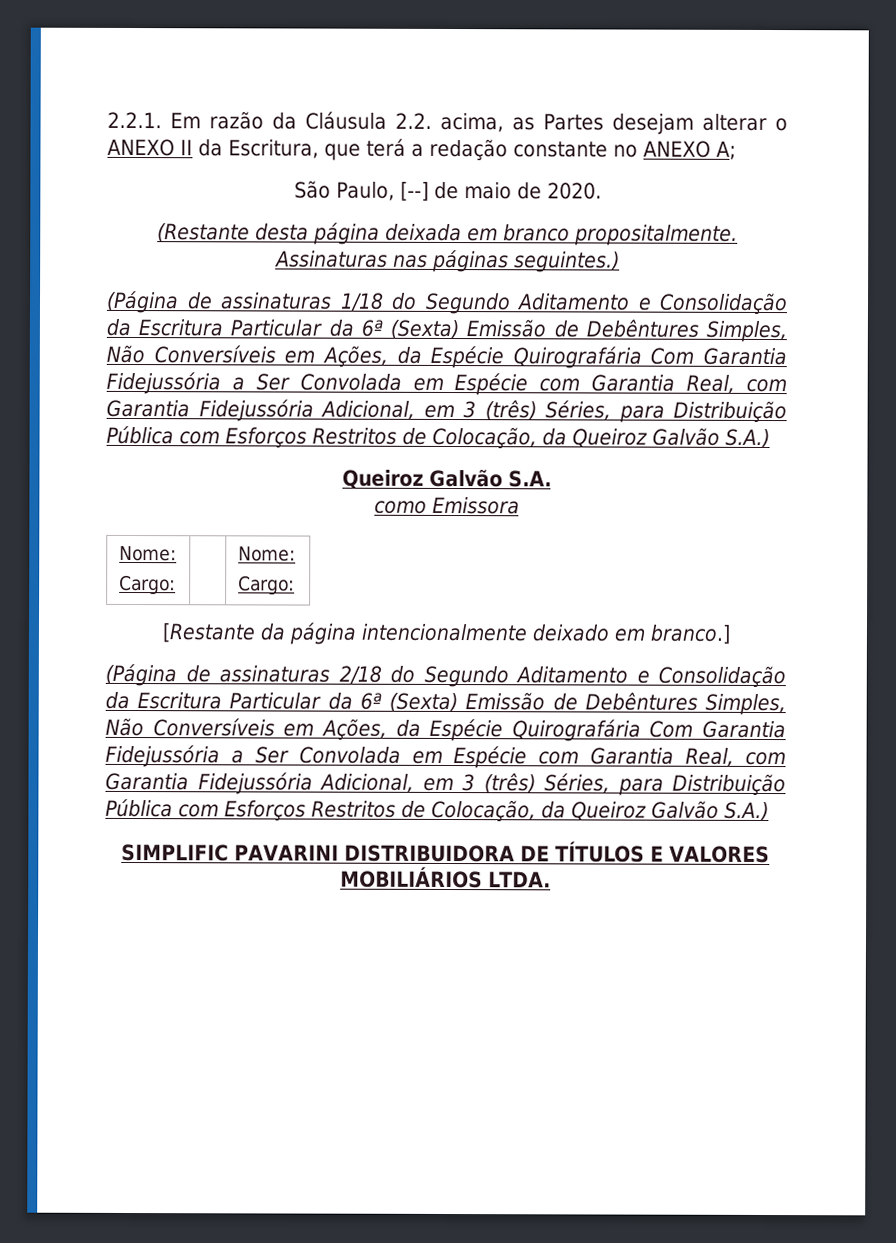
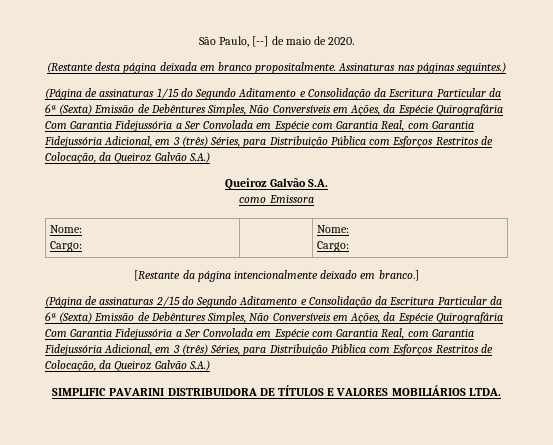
[107,111,788,135] [107,138,736,162] 2.2.1. Em razão da Cláusula 2.2. acima, as Partes desejam alterar o ANEXO II da Escritura, que terá a redação constante no ANEXO A; // -> (198, 41) none
[339,292,384,311] 1/18 -> [156,88,179,99] 1/15
[338,665,382,684] 2/18 -> [155,296,180,307] 2/15

